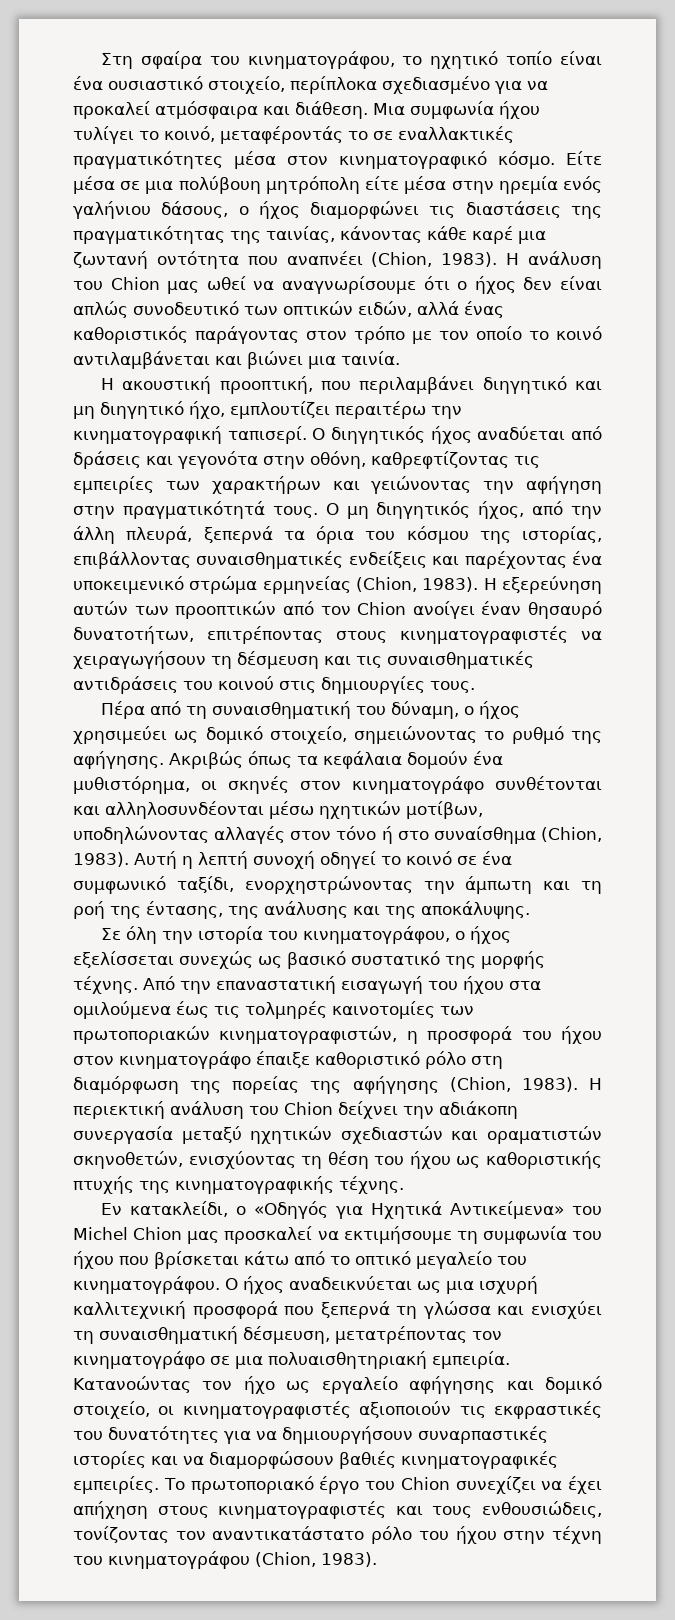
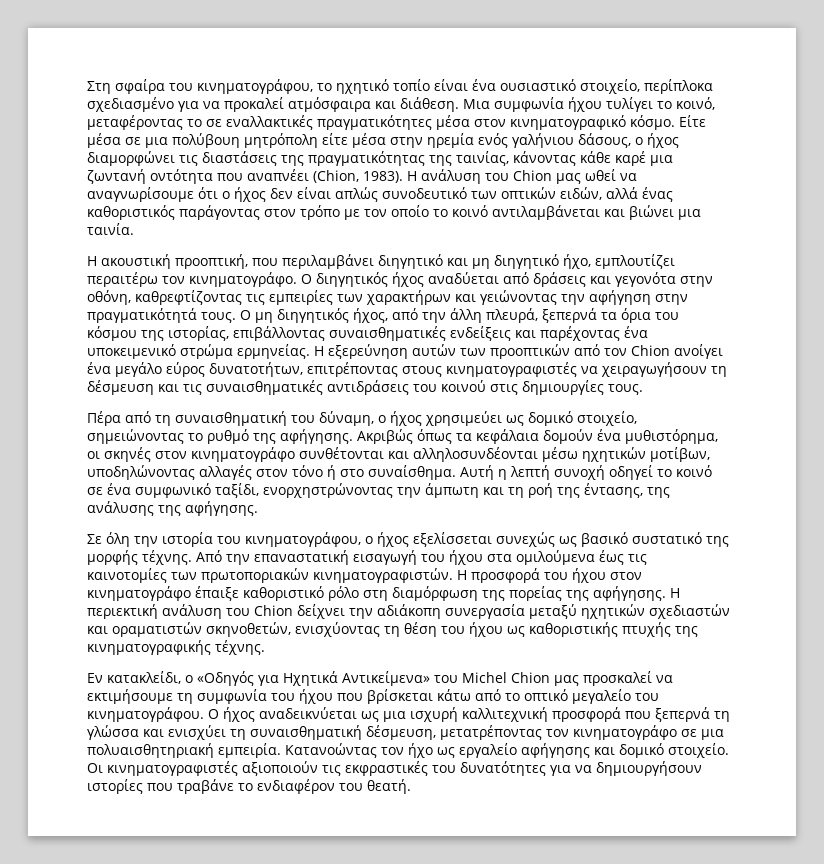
[220,126,343,144] μεταφέροντάς -> [87,115,183,130] μεταφέροντας
[431,406,462,419] [73,426,307,444] την κινηματογραφική ταπισερί. -> [162,272,297,287] τον κινηματογράφο.
[262,576,479,594] ερμηνείας (Chion, 1983). -> [237,344,310,359] ερμηνείας.
[481,601,602,619] έναν θησαυρό -> [87,362,205,377] ένα μεγάλο εύρος
[433,826,603,844] [73,852,129,867] συναίσθημα (Chion, 1983). -> [368,465,456,480] συναίσθημα.
[353,901,530,919] και της αποκάλυψης. -> [158,501,258,516] της αφήγησης.
[245,1001,327,1019] τολμηρές -> (647, 559) none
[219,1026,418,1044] κινηματογραφιστών, η -> [313,568,467,583] κινηματογραφιστών. Η
[352,1076,578,1094] αφήγησης (Chion, 1983). -> [593,586,666,601] αφήγησης.
[73,1401,175,1419] στοιχείο, οι -> [668,743,729,758] [87,763,103,773] στοιχείο. Οι
[418,1426,548,1444] [73,1451,558,1469] [73,1476,602,1494] [73,1501,602,1519] [73,1526,602,1544] [73,1551,377,1569] συναρπαστικές ιστορίες και να διαμορφώσουν βαθιές κινηματογραφικές εμπειρίες. Το πρωτοποριακό έργο του Chion συνεχίζει να έχει απήχηση στους κινηματογραφιστές και τους ενθουσιώδεις, τονίζοντας τον αναντικατάστατο ρόλο του ήχου στην τέχνη του κινηματογράφου (Chion, 1983). -> [87,779,411,794] ιστορίες που τραβάνε το ενδιαφέρον του θεατή.

